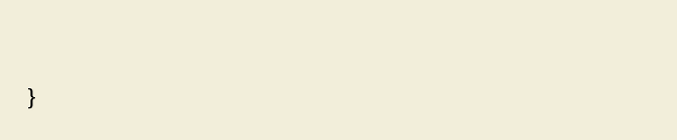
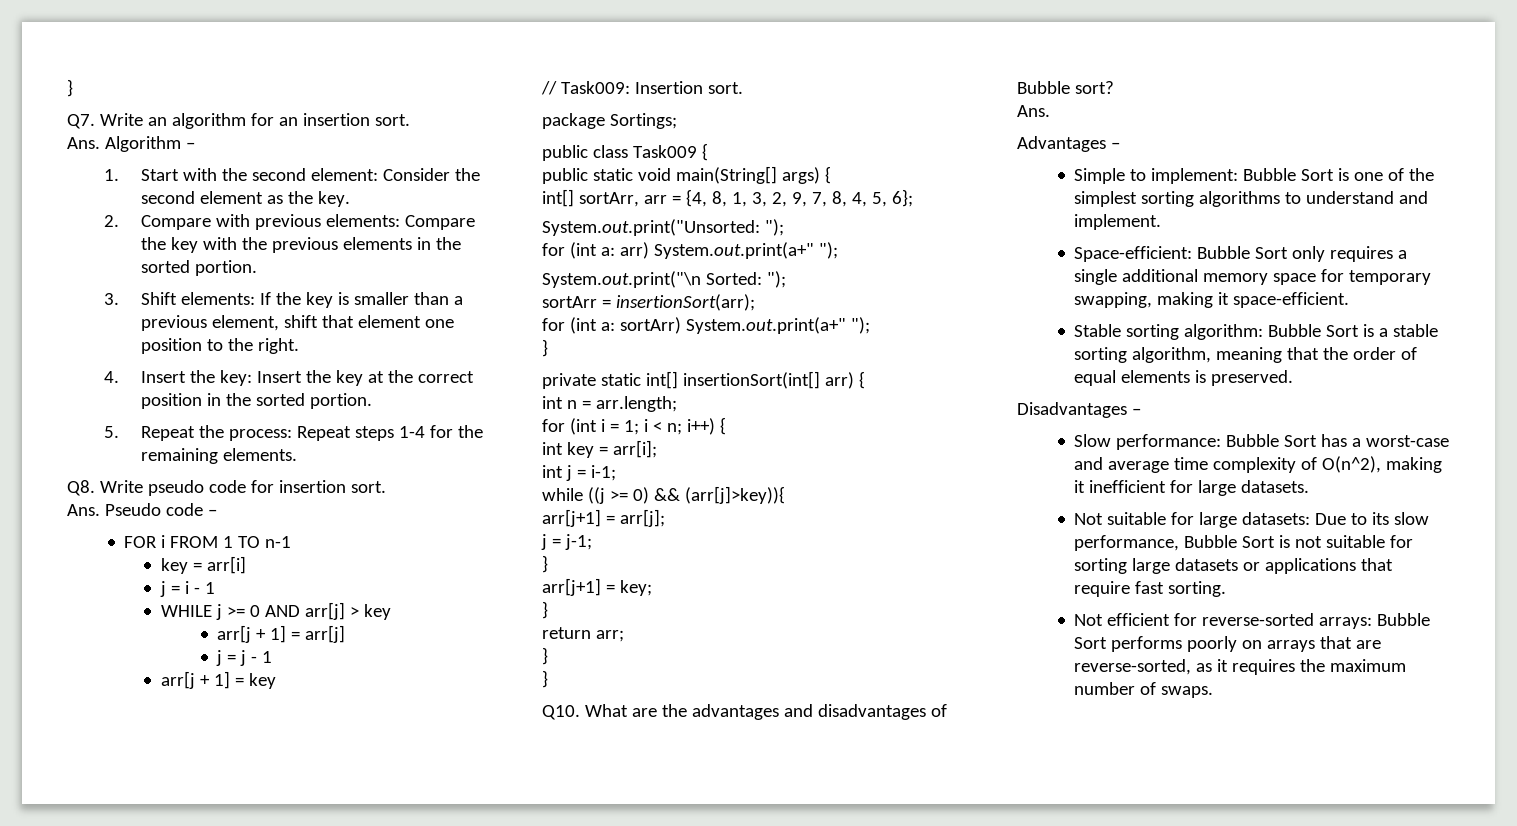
[27,88,37,110] } -> [67,79,73,97] [67,113,410,129] [67,136,195,152] [103,168,480,181] [140,191,350,207] [103,214,475,230] [140,237,461,253] [140,260,257,276] [103,292,463,308] [140,315,454,331] [140,338,299,354] [103,370,474,386] [140,393,372,409] [103,425,483,441] [140,448,297,464] [67,480,386,496] [67,503,217,516] [124,535,292,548] [161,556,247,574] [160,581,215,597] [161,602,391,620] [217,625,346,643] [216,650,273,666] [161,671,276,689] [541,81,743,95] [542,113,677,129] [542,143,708,161] [542,166,831,184] [542,189,913,207] [542,219,784,236] [542,242,838,259] [542,271,786,288] [542,294,755,311] [542,317,870,334] [542,339,548,357] [542,371,865,389] [542,396,677,412] [542,417,726,435] [542,440,657,458] [542,465,616,481] [542,486,785,504] [542,509,665,527] [541,534,592,550] [542,555,548,573] [542,578,652,596] [542,601,548,619] [542,627,624,642] [542,647,548,665] [542,670,548,688] [542,704,947,720] [1017,81,1114,94] [1017,105,1050,117] [1017,136,1120,152] [1074,168,1435,184] [1074,191,1429,207] [1074,214,1162,230] [1074,246,1408,262] [1074,269,1432,285] [1074,292,1350,308] [1074,324,1439,340] [1074,347,1418,363] [1074,370,1294,386] [1017,402,1141,418] [1074,434,1450,450] [1074,456,1443,473] [1074,480,1310,496] [1074,512,1430,528] [1074,535,1414,551] [1074,558,1394,574] [1074,581,1227,597] [1074,613,1431,629] [1074,636,1382,652] [1074,659,1407,675] [1074,682,1214,698] } // Q7. Write an algorithm for an insertion sort. // Ans. Algorithm – // 1. Start with the second element: Consider the second element as the key. // 2. Compare with previous elements: Compare the key with the previous elements in the sorted portion. // 3. Shift elements: If the key is smaller than a previous element, shift that element one position to the right. // 4. Insert the key: Insert the key at the correct position in the sorted portion. // 5. Repeat the process: Repeat steps 1-4 for the remaining elements. // Q8. Write pseudo code for insertion sort. // Ans. Pseudo code – // FOR i FROM 1 TO n-1 // key = arr[i] // j = i - 1 // WHILE j >= 0 AND arr[j] > key // arr[j + 1] = arr[j] // j = j - 1 // arr[j + 1] = key // // Task009: Insertion sort. // package Sortings; // public class Task009 { // public static void main(String[] args) { // int[] sortArr, arr = {4, 8, 1, 3, 2, 9, 7, 8, 4, 5, 6}; // System.out.print("Unsorted: "); // for (int a: arr) System.out.print(a+" "); // System.out.print("\n Sorted: "); // sortArr = insertionSort(arr); // for (int a: sortArr) System.out.print(a+" "); // } // private static int[] insertionSort(int[] arr) { // int n = arr.length; // for (int i = 1; i < n; i++) { // int key = arr[i]; // int j = i-1; // while ((j >= 0) && (arr[j]>key)){ // arr[j+1] = arr[j]; // j = j-1; // } // arr[j+1] = key; // } // return arr; // } // } // Q10. What are the advantages and disadvantages of Bubble sort? // Ans. // Advantages – // Simple to implement: Bubble Sort is one of the simplest sorting algorithms to understand and implement. // Space-efficient: Bubble Sort only requires a single additional memory space for temporary swapping, making it space-efficient. // Stable sorting algorithm: Bubble Sort is a stable sorting algorithm, meaning that the order of equal elements is preserved. // Disadvantages – // Slow performance: Bubble Sort has a worst-case and average time complexity of O(n^2), making it inefficient for large datasets. // Not suitable for large datasets: Due to its slow performance, Bubble Sort is not suitable for sorting large datasets or applications that require fast sorting. // Not efficient for reverse-sorted arrays: Bubble Sort performs poorly on arrays that are reverse-sorted, as it requires the maximum number of swaps.

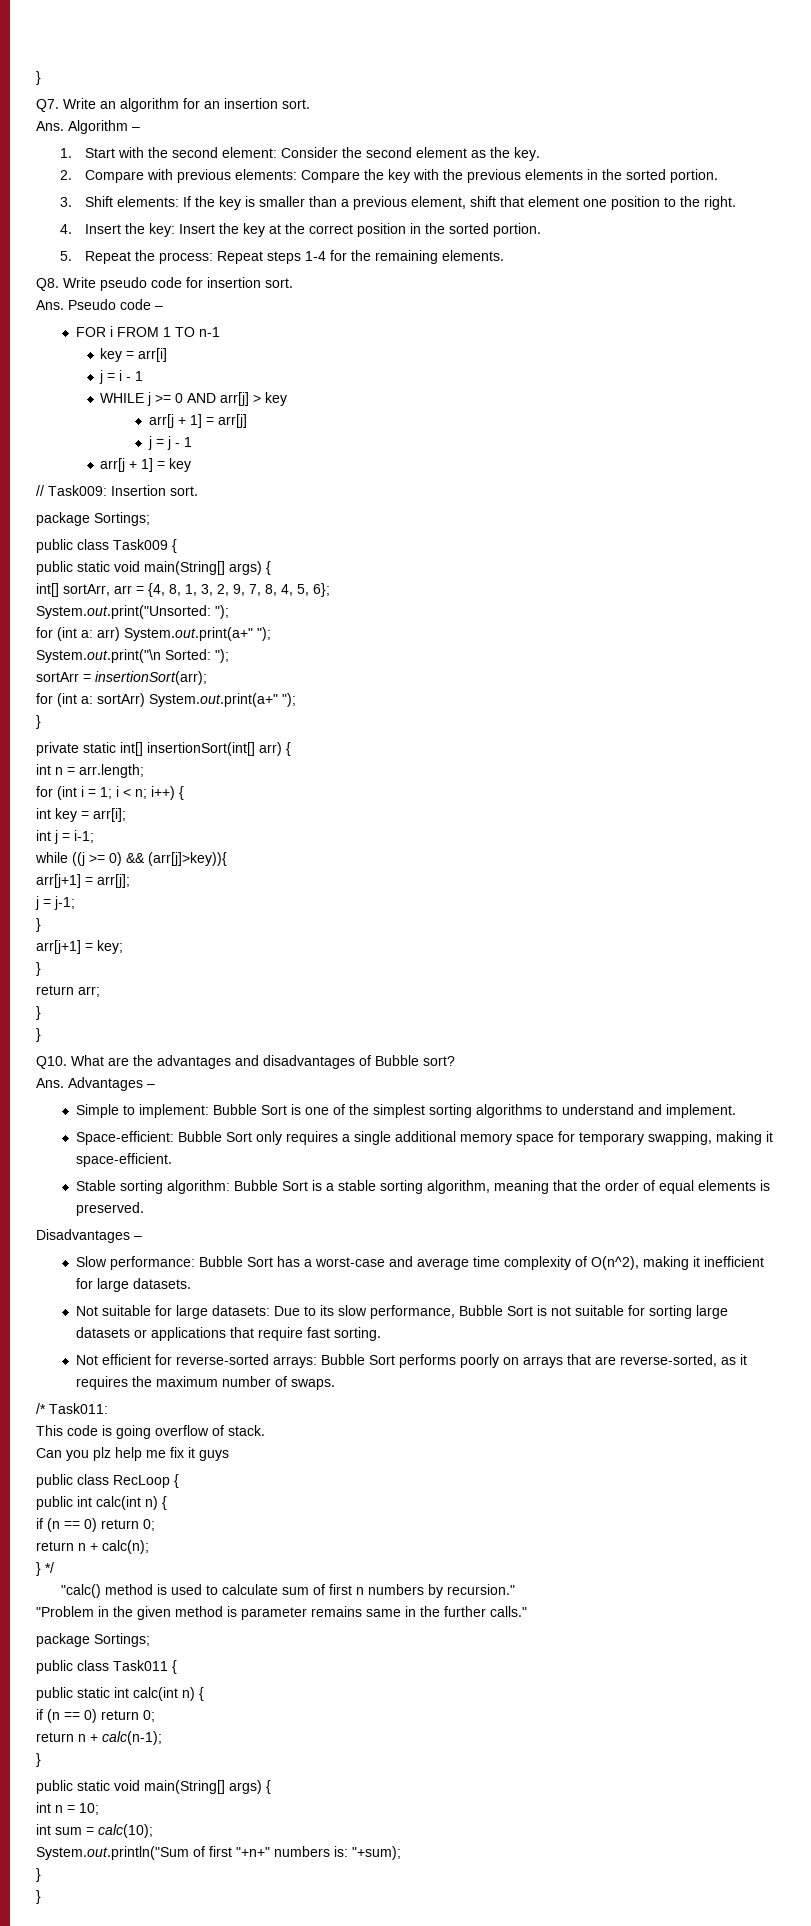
(1050, 111) // -> (64, 1083) none
(1214, 692) none -> [36,1403,108,1414] [36,1425,265,1439] [36,1447,229,1461] [36,1474,179,1488] [36,1496,167,1510] [36,1518,155,1532] [36,1540,149,1554] [36,1562,54,1576] [60,1584,515,1598] [36,1606,527,1620] [36,1633,150,1647] [36,1660,177,1674] [36,1687,204,1701] [36,1709,155,1723] [36,1731,162,1745] [36,1753,41,1767] [36,1780,271,1794] [36,1802,99,1815] [36,1824,153,1838] [36,1846,401,1860] [36,1868,41,1882] [36,1890,41,1904] // /* Task011: // This code is going overflow of stack. // Can you plz help me fix it guys // public class RecLoop { // public int calc(int n) { // if (n == 0) return 0; // return n + calc(n); // } */ // "calc() method is used to calculate sum of first n numbers by recursion." // "Problem in the given method is parameter remains same in the further calls." // package Sortings; // public class Task011 { // public static int calc(int n) { // if (n == 0) return 0; // return n + calc(n-1); // } // public static void main(String[] args) { // int n = 10; // int sum = calc(10); // System.out.println("Sum of first "+n+" numbers is: "+sum); // } // }

